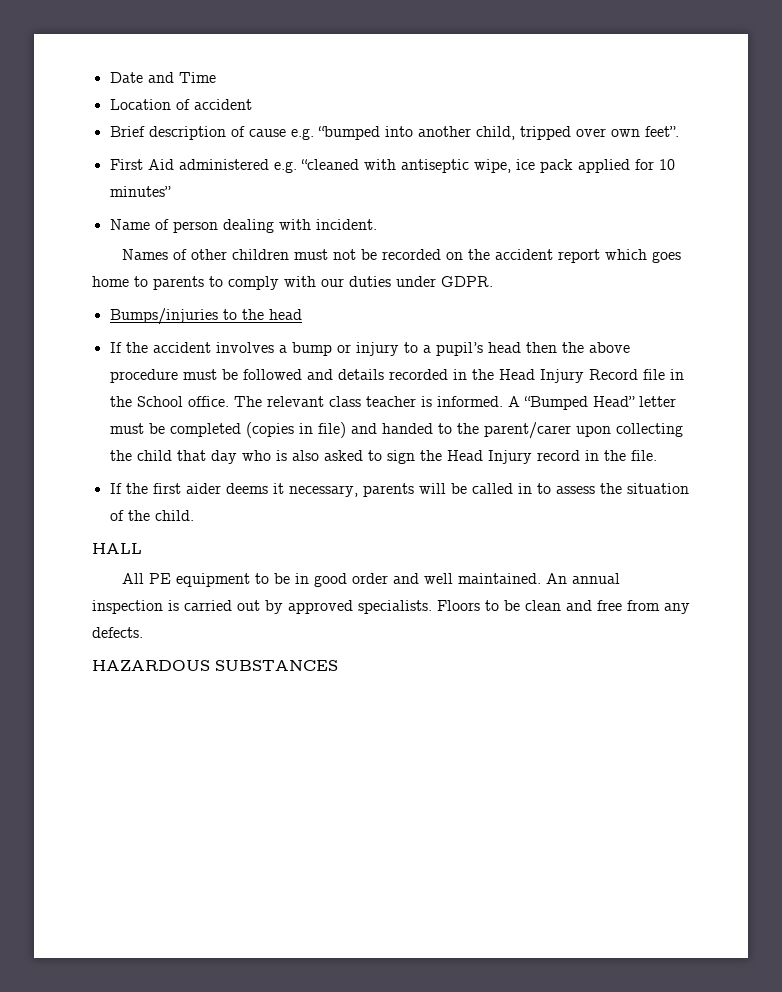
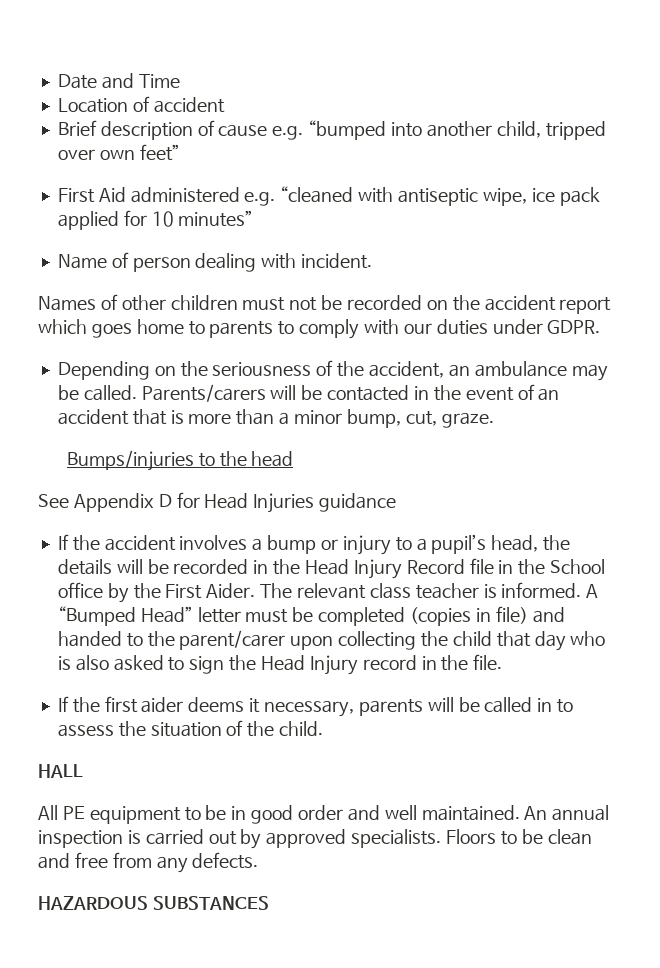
[644,126,679,137] feet”. -> [139,144,180,161] feet”
[109,308,302,325] Bumps/injuries to the head -> [57,360,608,381] [57,384,560,402] [57,409,494,428] [66,450,294,471] [38,492,397,513] Depending on the seriousness of the accident, an ambulance may be called. Parents/carers will be contacted in the event of an accident that is more than a minor bump, cut, graze. // Bumps/injuries to the head // See Appendix D for Head Injuries guidance
[487,342,630,353] [109,369,384,383] head then the above procedure must be followed and details -> [491,535,571,552] [57,559,169,575] head, the details will be
[187,396,229,407] office. -> [57,582,256,603] office by the First Aider.

